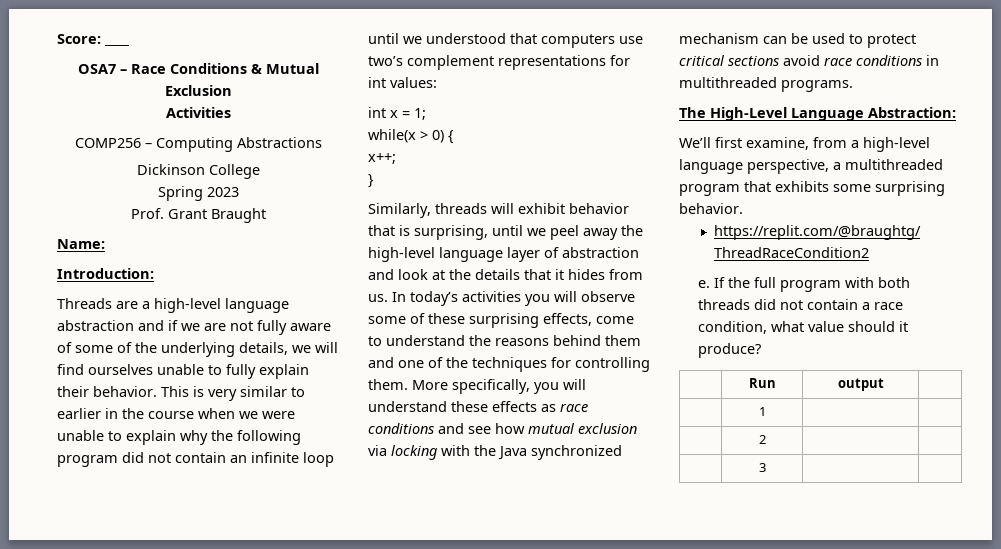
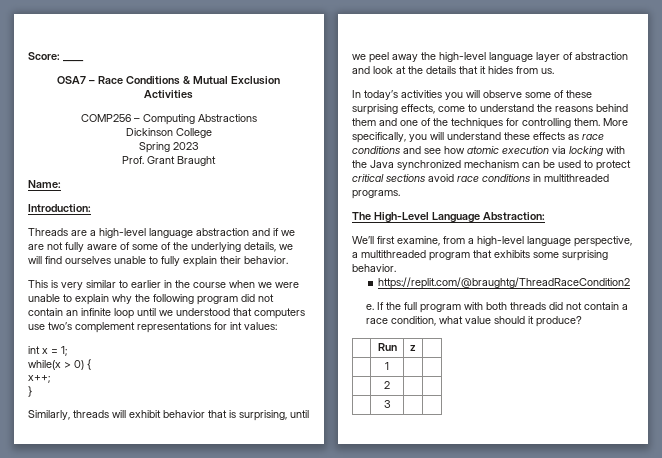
(157, 391) none -> (288, 260) //
(388, 298) none -> (554, 71) //
[528,423,637,434] mutual exclusion -> [467,146,549,154] atomic execution
[837,378,884,391] output -> [410,345,416,351] z

